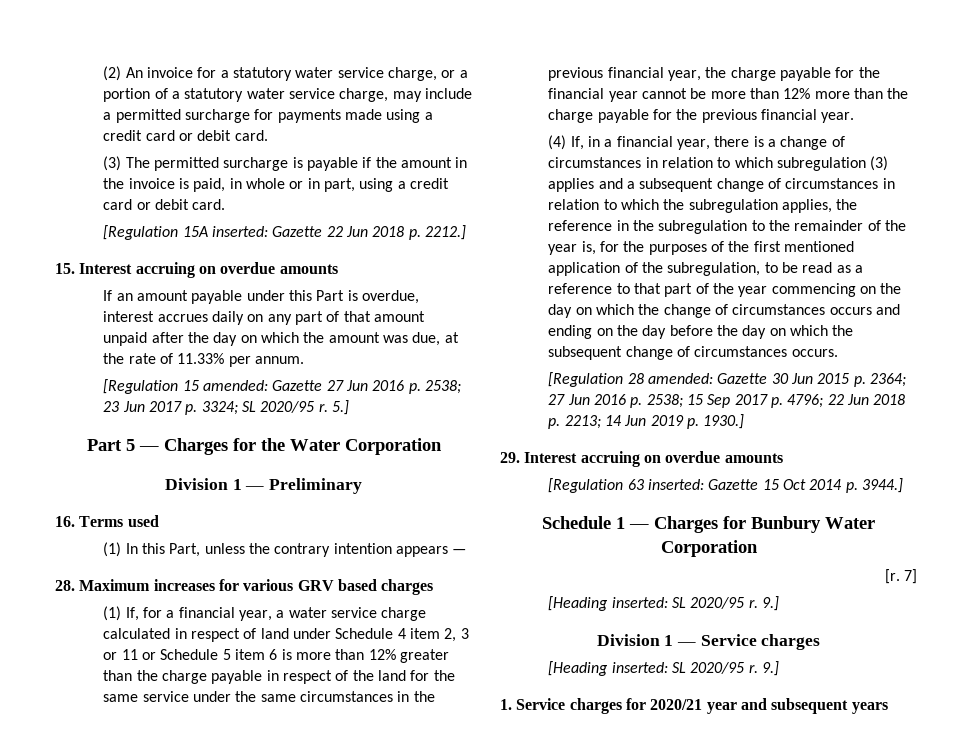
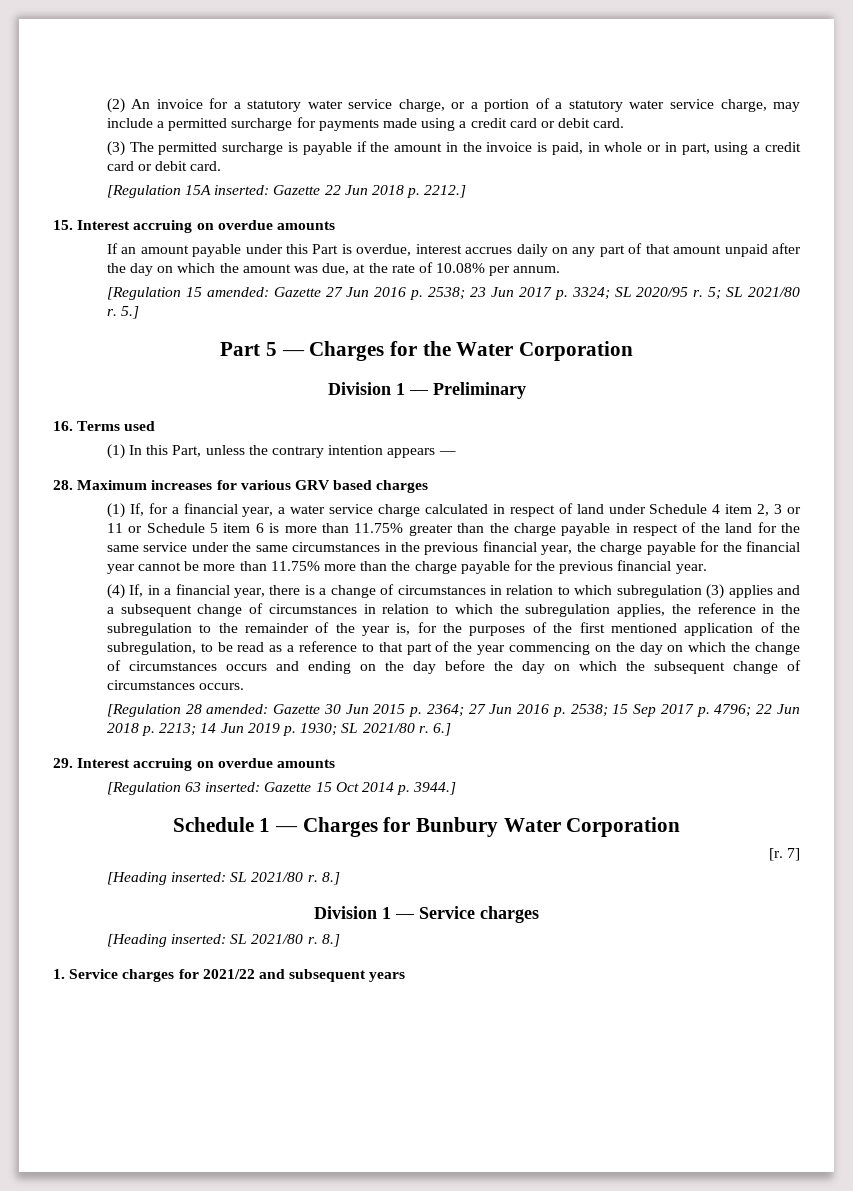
[177,353,225,364] 11.33% -> [436,263,486,273] 10.08%
(328, 408) none -> [708,287,800,300] [106,309,117,316] 5; SL 2021/80 r.
[368,649,396,660] 12% -> [354,523,404,533] 11.75%
[783,88,811,99] 12% -> [270,561,320,571] 11.75%
[703,414,745,429] 1930.] -> [300,723,451,736] 1930; SL 2021/80 r. 6.]
[690,596,779,611] 2020/95 r. 9.] -> [251,872,340,885] 2021/80 r. 8.]
[690,661,779,676] 2020/95 r. 9.] -> [251,934,340,947] 2021/80 r. 8.]
[650,699,737,714] 2020/21 year -> [202,969,255,979] 2021/22

